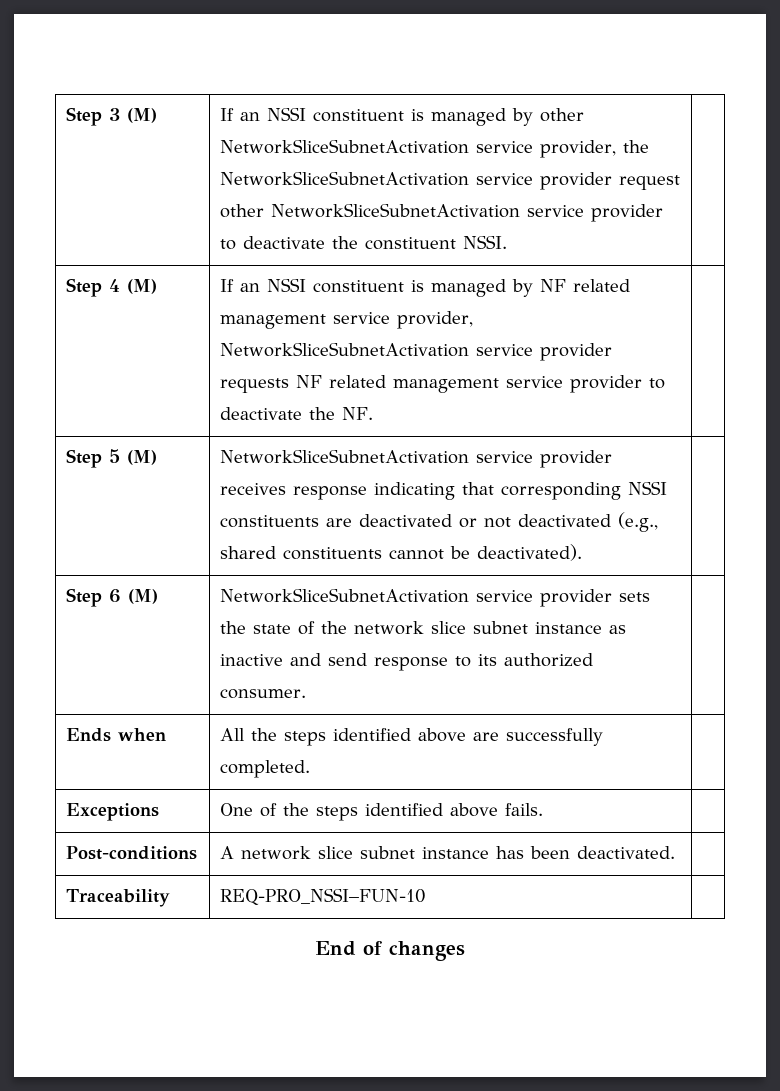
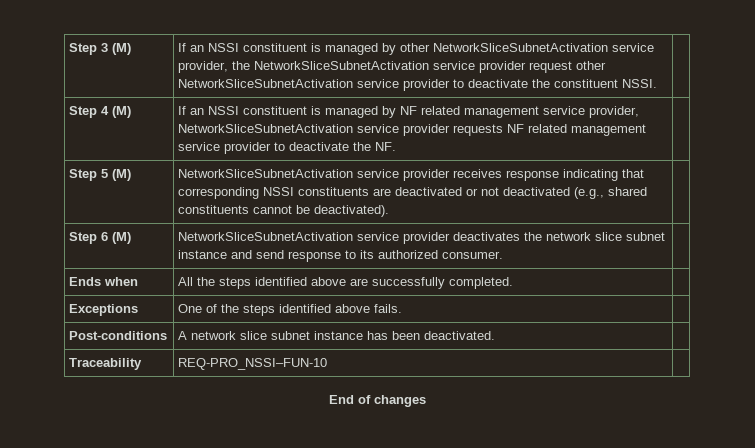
[619,592,651,602] [220,621,316,635] sets the state of -> [453,232,521,241] deactivates
[609,625,627,634] [220,654,284,666] as inactive -> (228, 254) none

